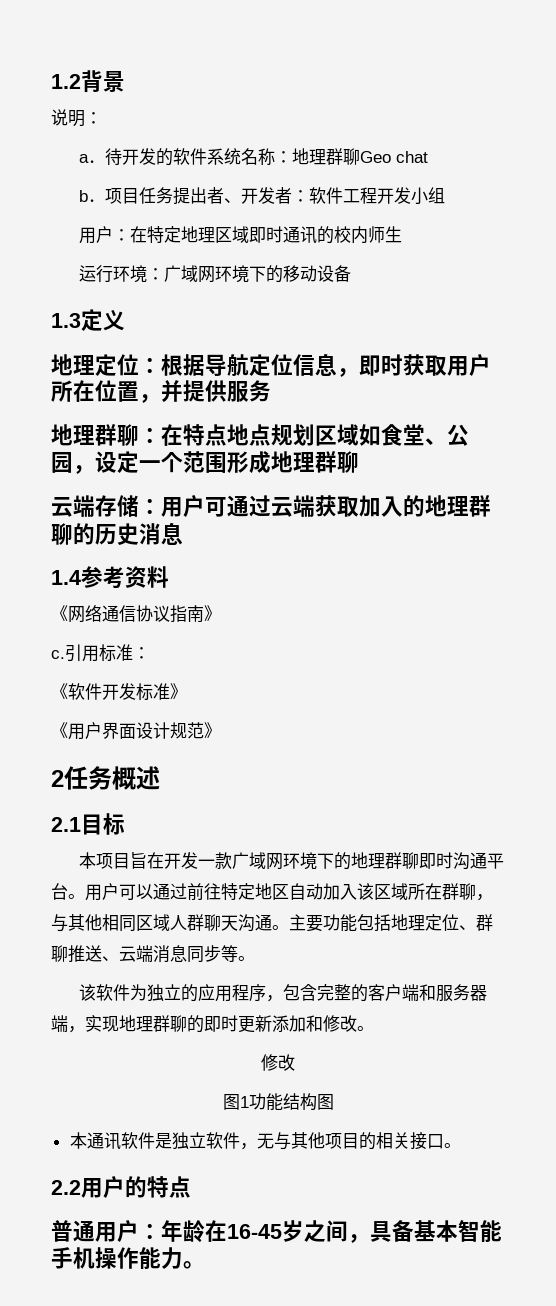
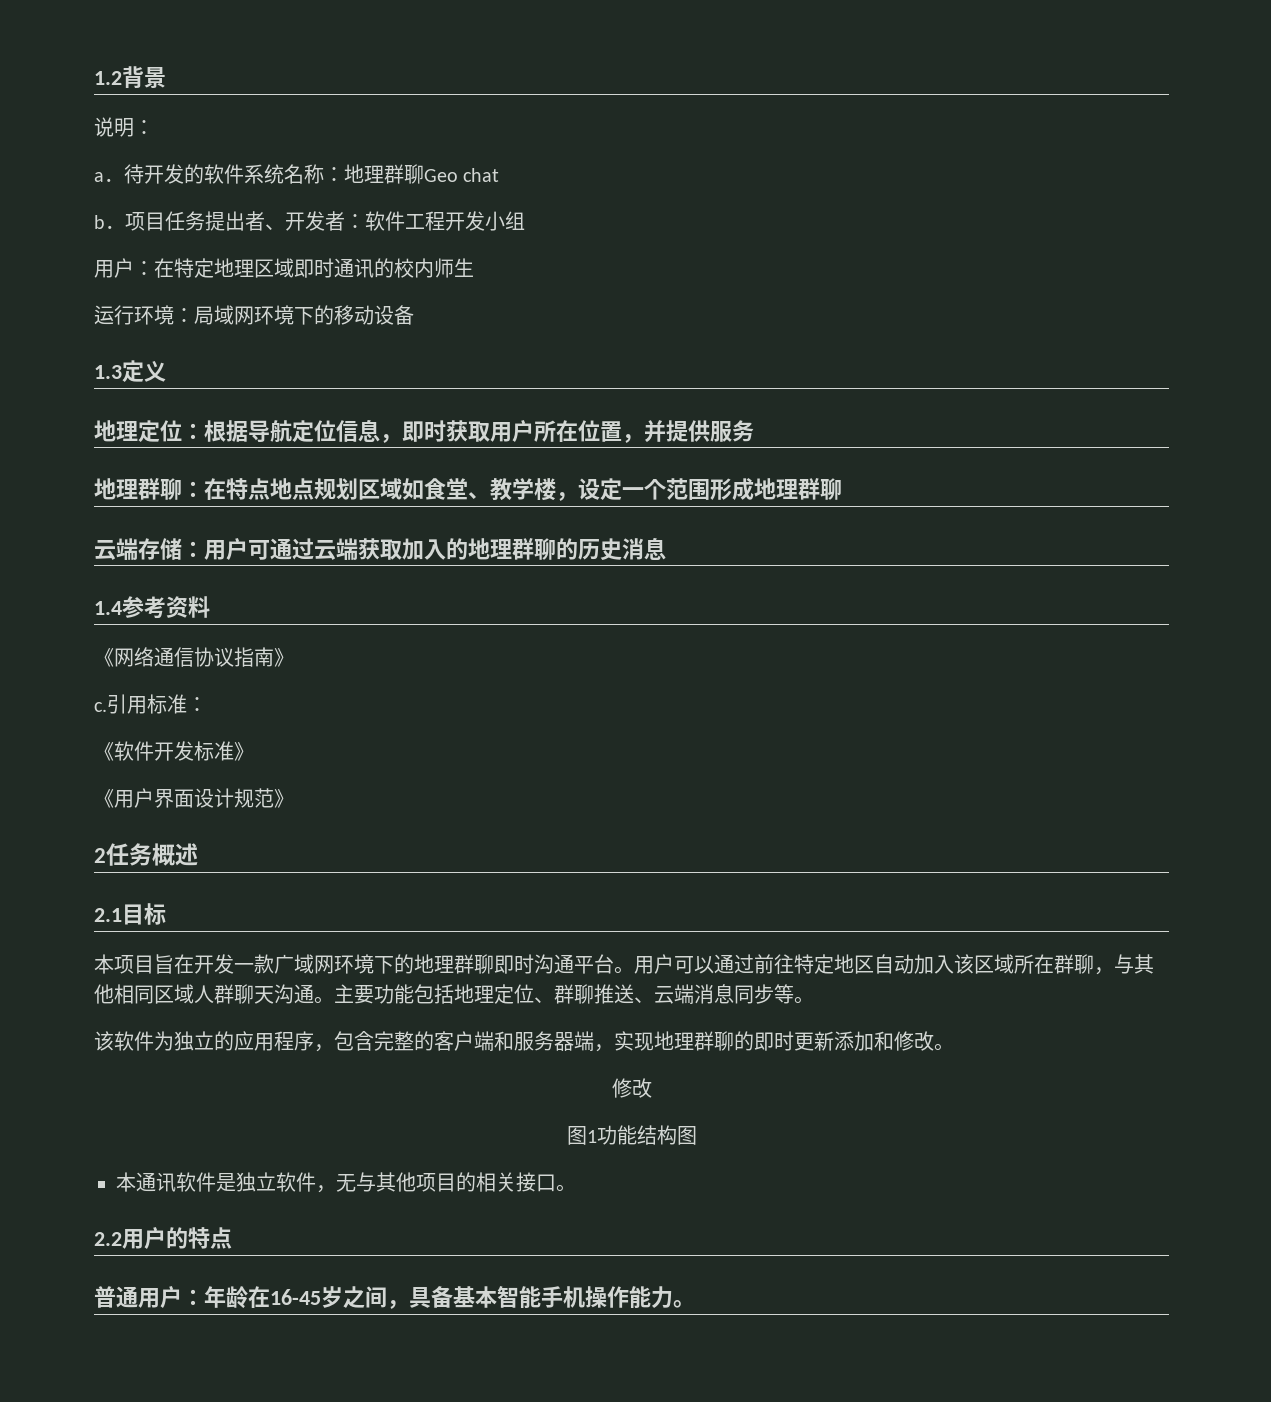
[164,265,182,282] 广 -> [194,306,214,325] 局
[447,424,469,446] [51,452,73,473] 公园 -> [490,478,556,501] 教学楼

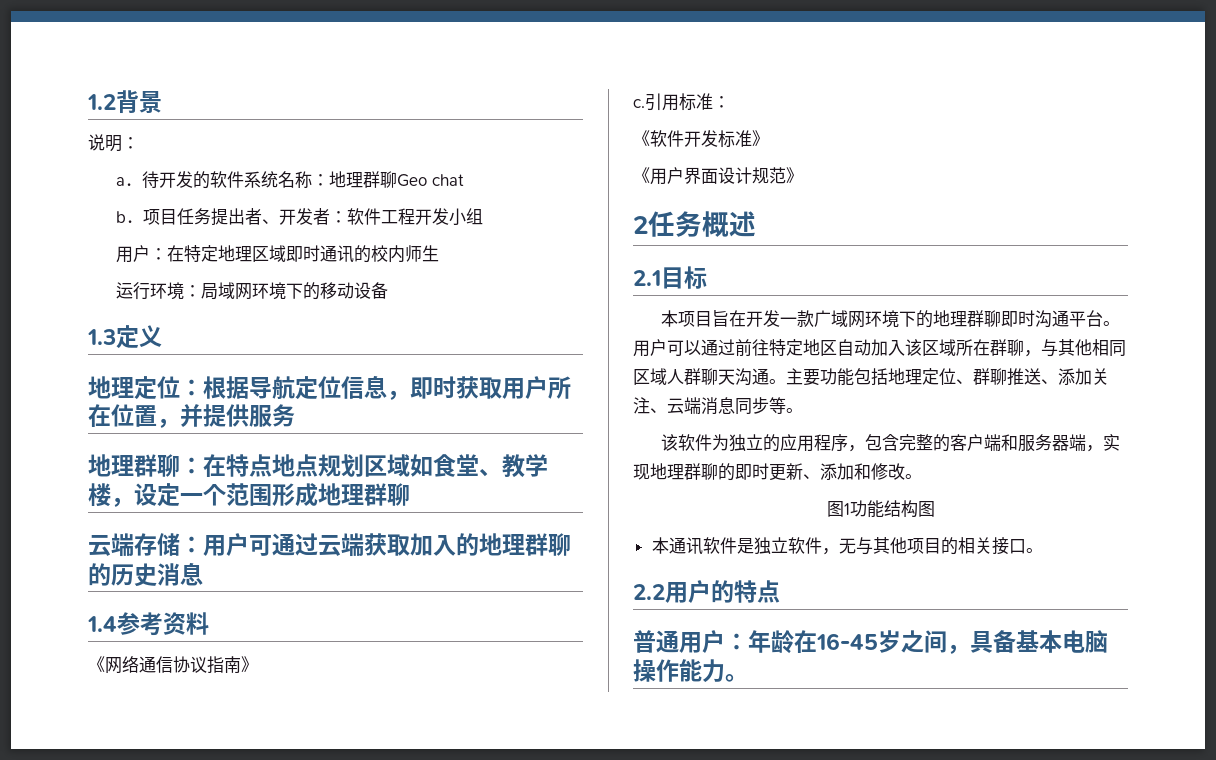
(654, 1000) none -> [1058,368,1109,385] [633,397,667,414] 添加关注、
(834, 1041) none -> [803,474,820,479] 、
[611,1078,652,1098] // 修改 -> (922, 476) none
[497,1286,585,1308] 智能手机 -> [1062,630,1108,653] 电脑

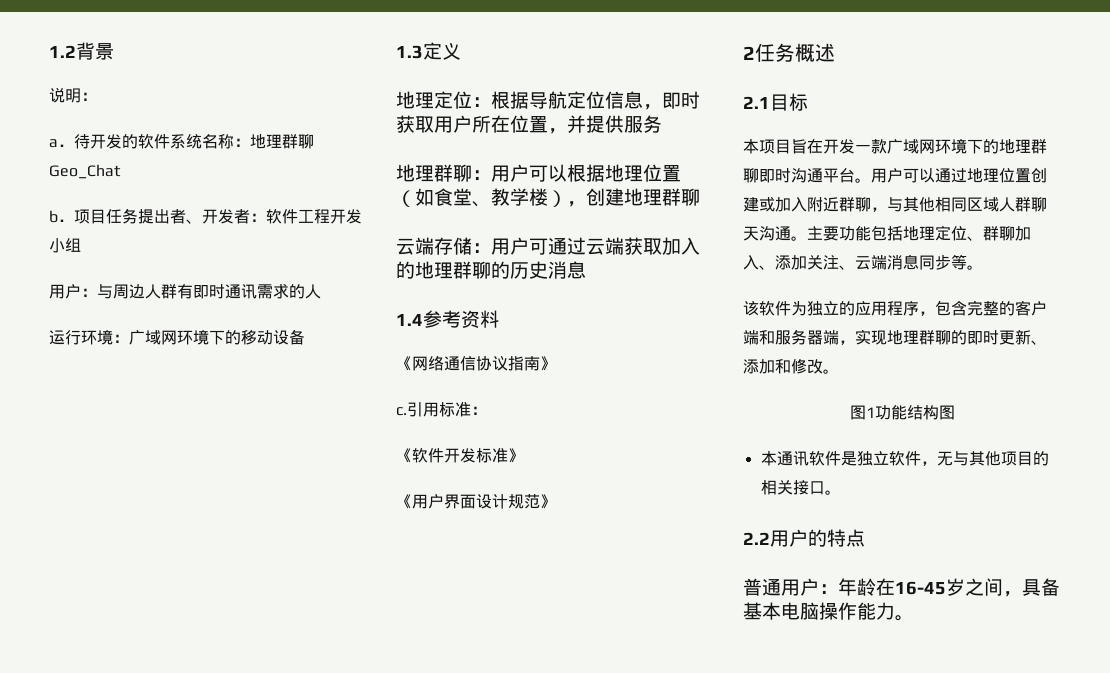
[397,174,464,187] Geo chat -> [49,164,121,179] Geo_Chat
[167,245,440,263] 在特定地理区域即时通讯的校内师生 -> [97,283,321,299] 与周边人群有即时通讯需求的人
[201,283,219,300] 局 -> [129,330,145,345] 广
[203,454,548,478] [88,483,318,507] 在特点地点规划区域如食堂、教学楼，设定一个范围形成 -> [491,164,681,182] [396,188,624,207] 用户可以根据地理位置（如食堂、教学楼），创建
[735,339,990,357] 前往特定地区自动加入该区域所在 -> [967,168,1047,183] [743,197,839,212] 地理位置创建或加入附近
[1007,368,1041,386] 推送 -> [1015,226,1031,241] [743,255,759,270] 加入

